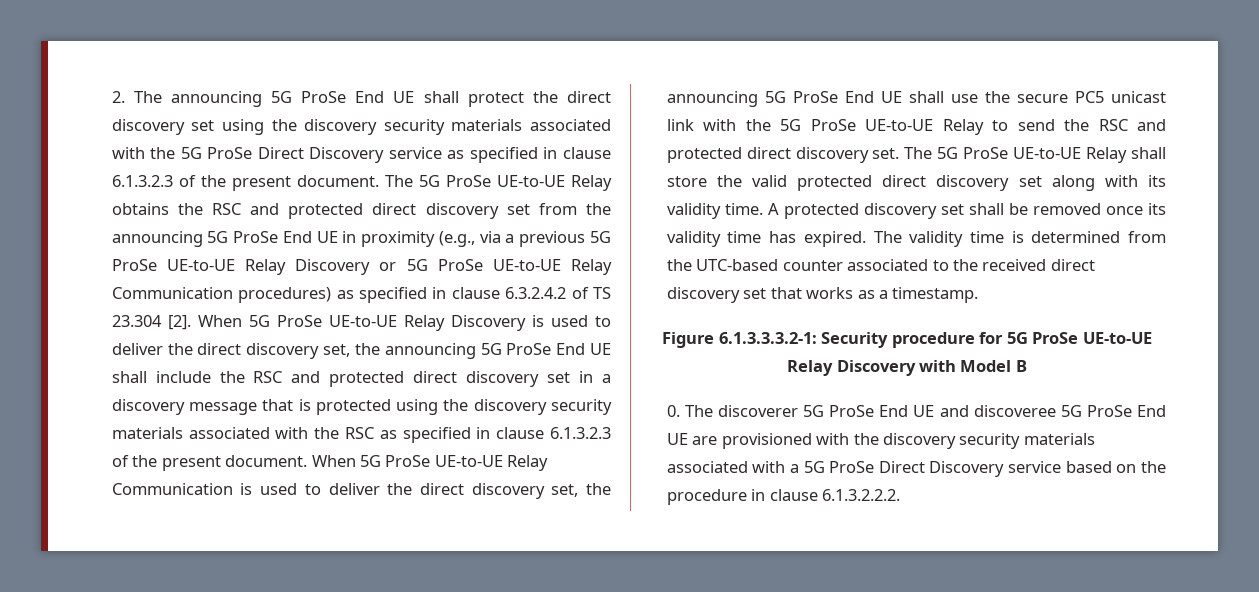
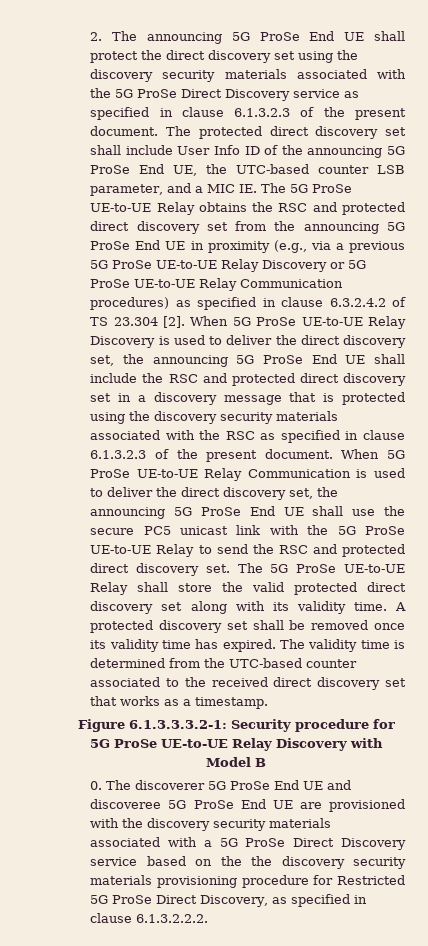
(413, 181) none -> [198,126,406,139] [90,145,405,158] [90,164,405,176] [90,183,287,196] protected direct discovery set shall include User Info ID of the announcing 5G ProSe End UE, the UTC-based counter LSB parameter, and a MIC IE. The
[666,489,747,505] procedure -> [251,856,406,869] [90,875,405,888] [90,894,351,907] the discovery security materials provisioning procedure for Restricted 5G ProSe Direct Discovery, as specified

